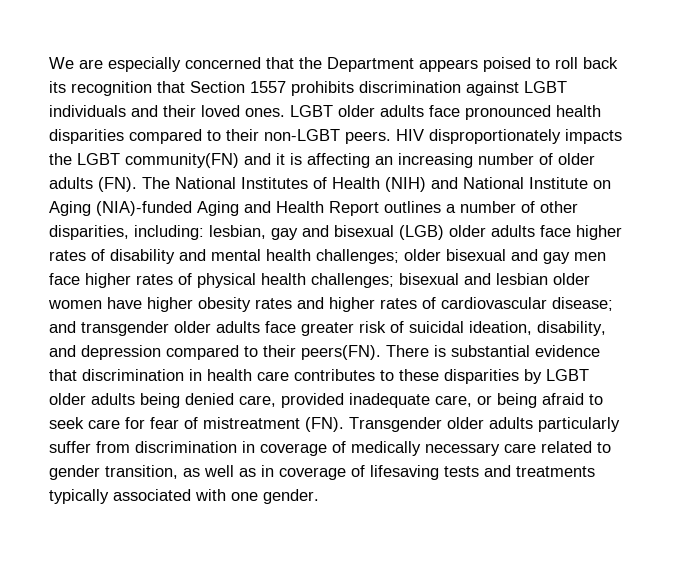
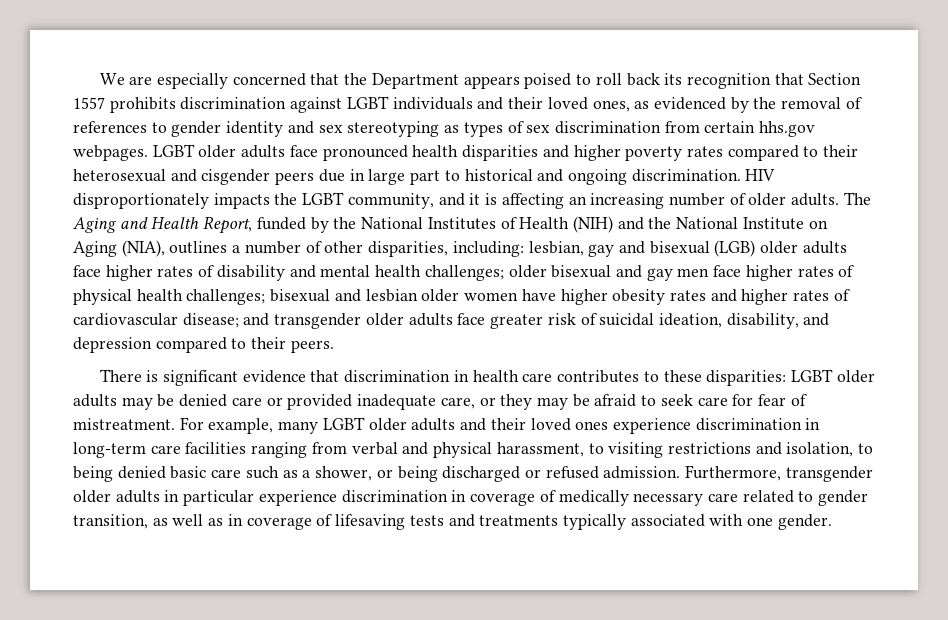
[245,108,285,117] ones. -> [592,97,862,113] [73,121,816,137] [73,145,148,161] ones, as evidenced by the removal of references to gender identity and sex stereotyping as types of sex discrimination from certain hhs.gov webpages.
[129,129,391,144] compared to their non-LGBT peers. -> [542,145,859,161] [73,169,741,185] and higher poverty rates compared to their heterosexual and cisgender peers due in large part to historical and ongoing discrimination.
[125,153,239,168] community(FN) -> [347,193,434,209] community,
[49,177,170,192] adults (FN). The -> [791,192,871,206] [73,216,357,234] adults. The Aging and Health Report, funded by the
(458, 183) none -> [648,217,672,229] the
[96,201,379,216] (NIA)-funded Aging and Health Report -> [121,240,165,257] (NIA),
[301,345,381,360] peers(FN). -> [290,340,334,353] peers. //
[451,345,530,357] substantial -> [163,370,239,386] significant
[444,369,589,384] [49,393,276,408] disparities by LGBT older adults being denied care, -> [706,369,875,386] [73,394,283,410] disparities: LGBT older adults may be denied care or
[497,393,537,408] being -> [500,394,590,410] they may be
[203,417,620,432] [49,441,130,453] mistreatment (FN). Transgender older adults particularly suffer from -> [73,417,821,434] [73,442,874,458] [73,465,873,482] [73,490,337,506] mistreatment. For example, many LGBT older adults and their loved ones experience discrimination in long-term care facilities ranging from verbal and physical harassment, to visiting restrictions and isolation, to being denied basic care such as a shower, or being discharged or refused admission. Furthermore, transgender older adults in particular experience

